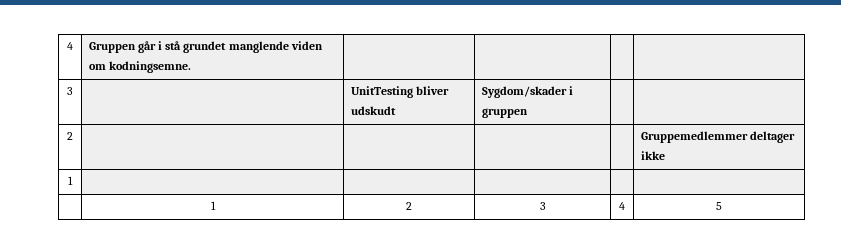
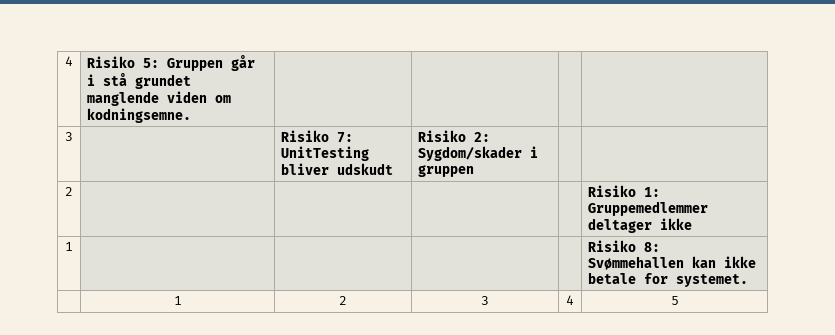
[67,42,73,50] 4 | -> [65,56,73,66] [87,56,160,68] 4 | Risiko 5:
(73, 91) none -> [281,130,354,143] Risiko 7:
(397, 110) none -> [418,130,491,142] Risiko 2:
(73, 136) none -> [588,185,661,197] Risiko 1:
(73, 180) none -> [588,240,661,252] [588,256,757,270] [588,272,749,287] Risiko 8: Svømmehallen kan ikke betale for systemet.

